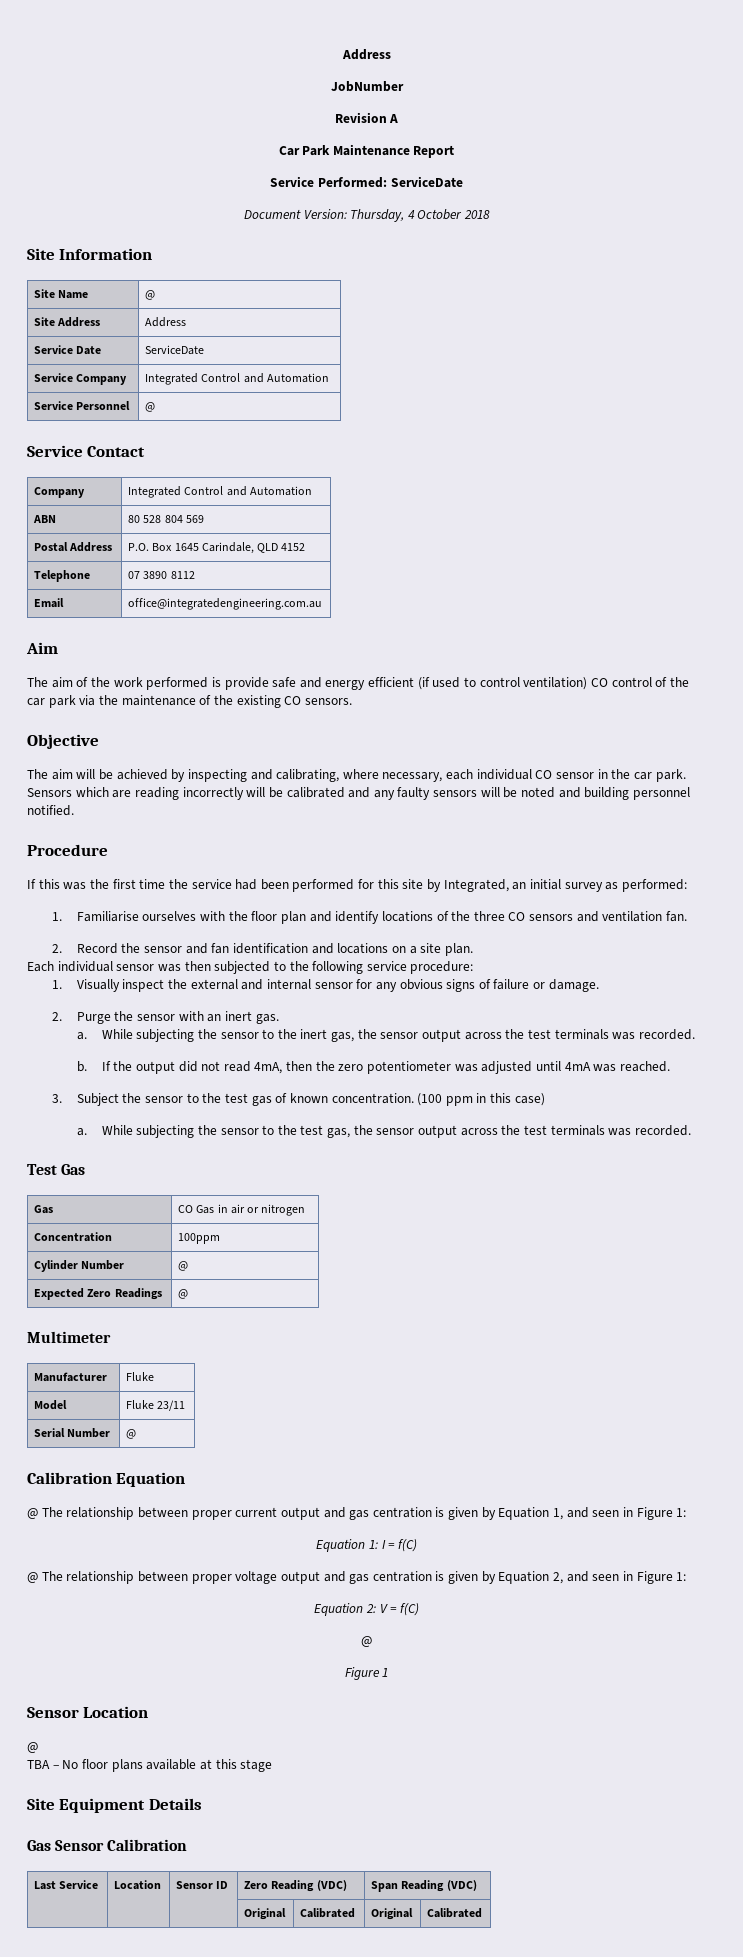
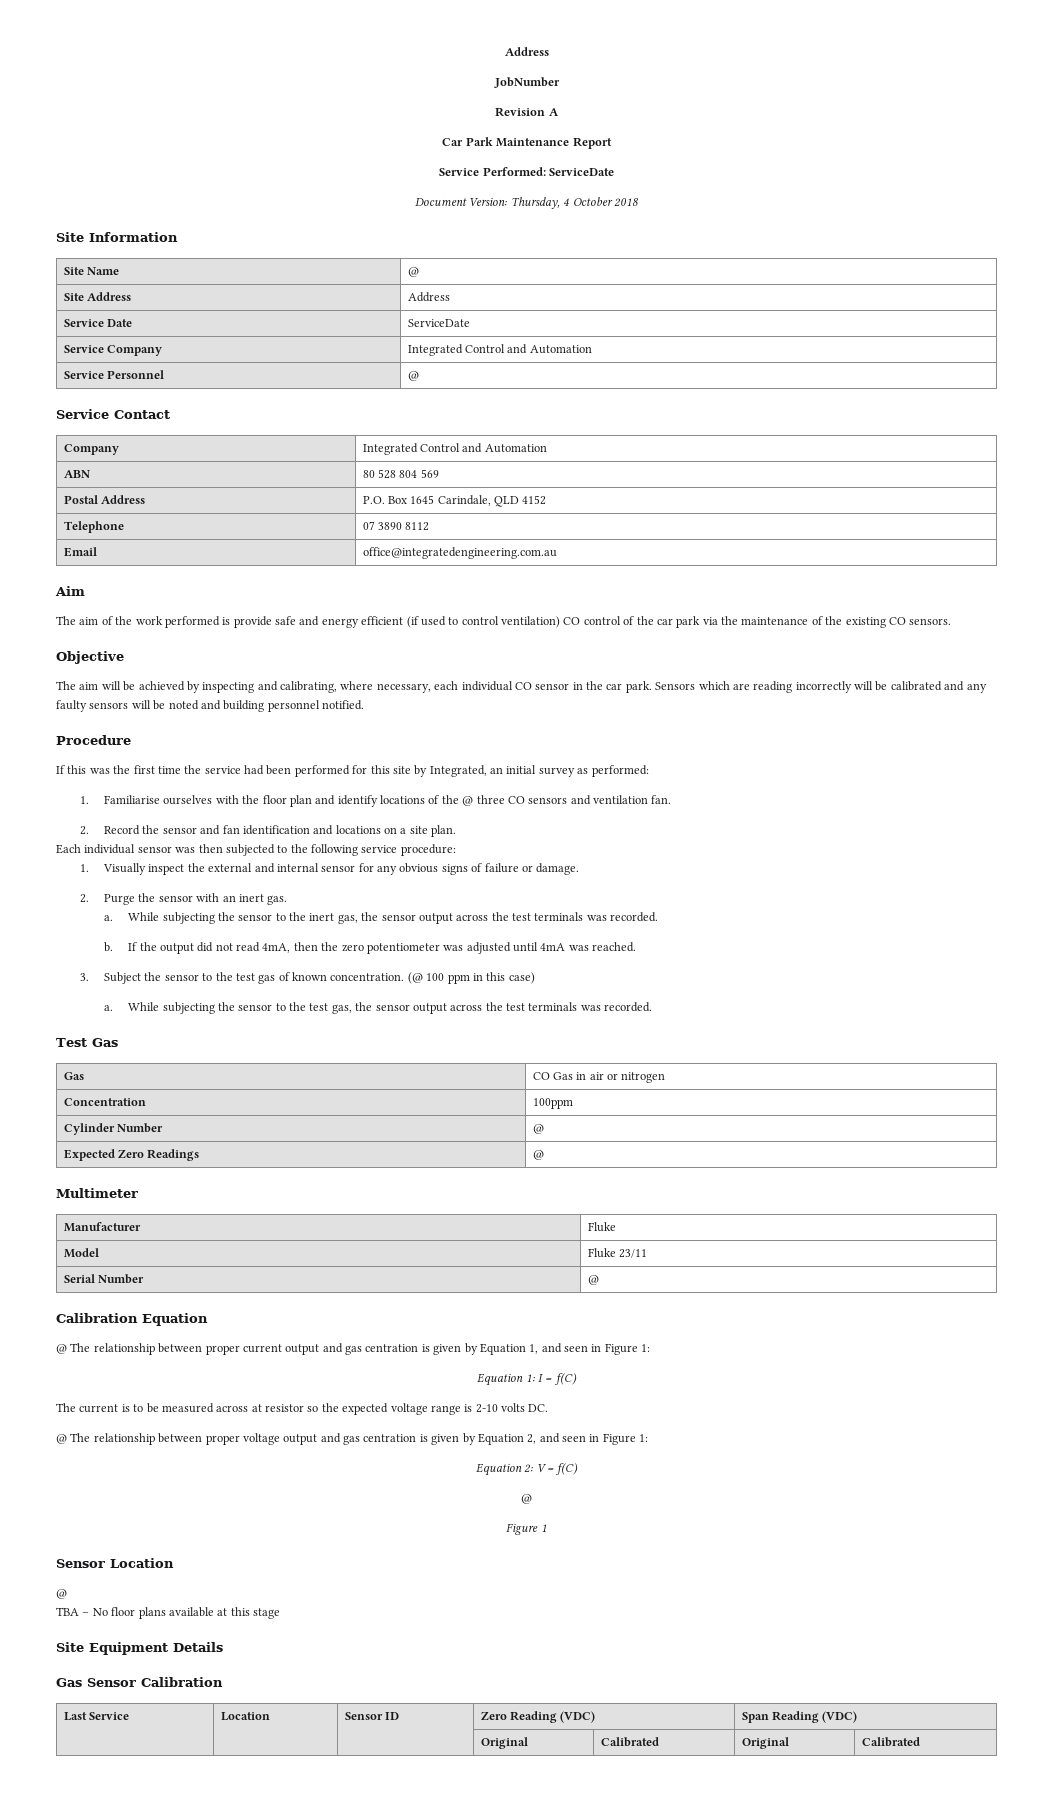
(471, 916) none -> [462,796,474,806] @
[417,1093,443,1106] (100 -> [407,972,445,984] (@ 100
(417, 1545) none -> [56,1403,549,1415] // The current is to be measured across at resistor so the expected voltage range is 2-10 volts DC.

